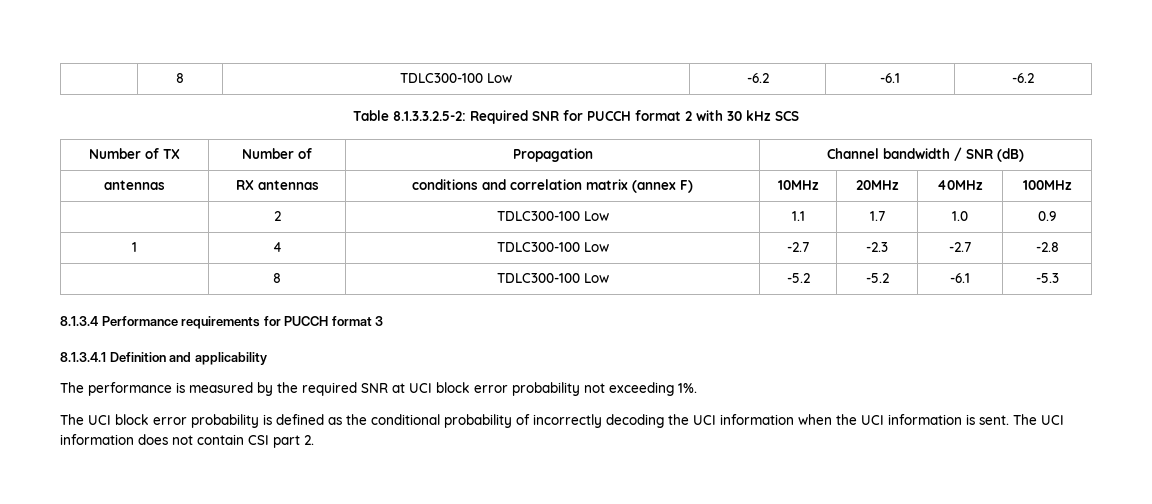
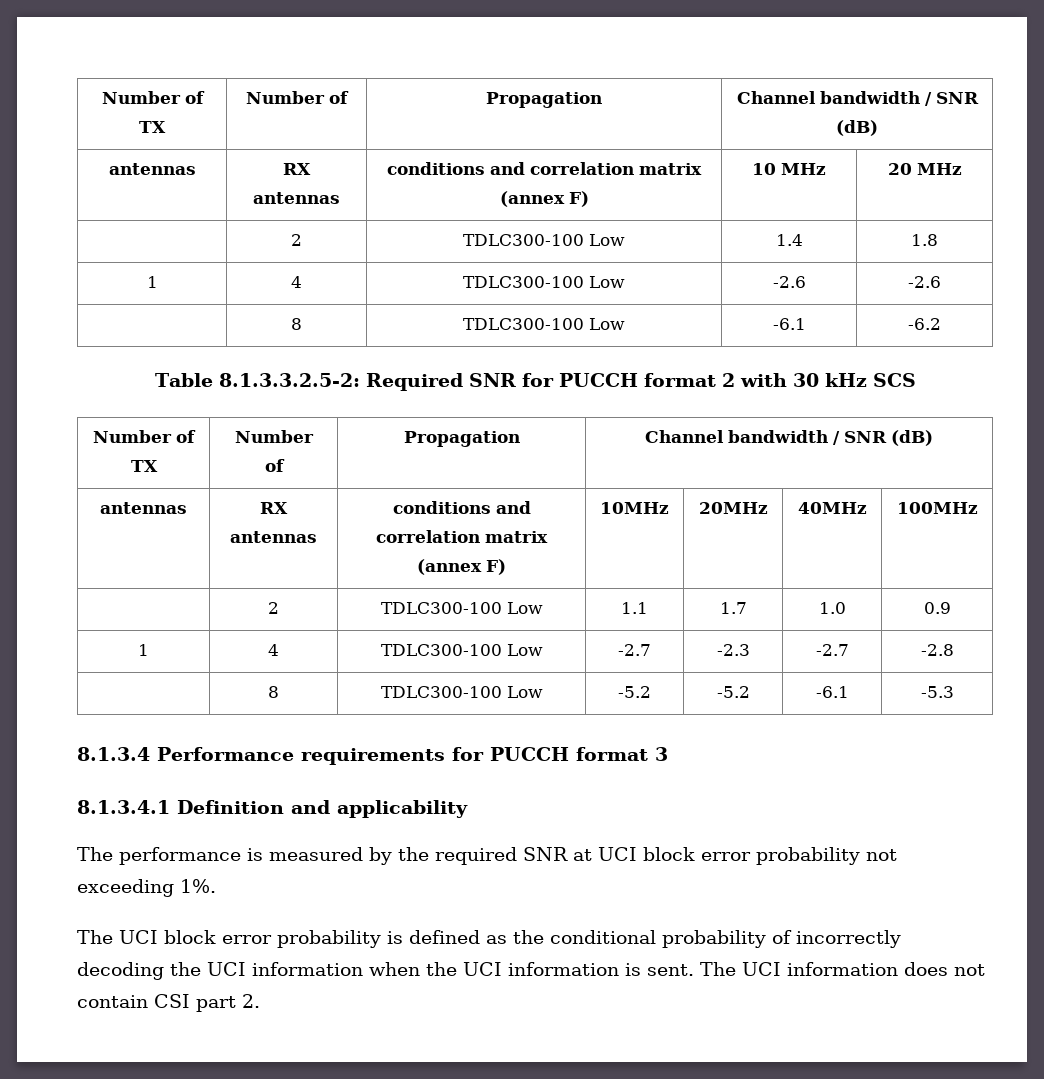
[176,73,184,83] [400,73,512,83] [746,73,769,83] | 8 | TDLC300-100 Low | -6.2 -> [101,91,205,104] [139,121,166,133] [246,91,349,104] [486,92,602,108] [736,91,979,106] [836,120,878,136] [108,163,196,175] [283,163,311,175] [253,192,340,204] [387,162,702,175] [499,191,589,207] [752,163,826,175] [887,163,962,175] [291,234,302,246] [463,234,625,246] [775,234,803,246] [911,234,938,246] [146,276,158,288] [291,276,302,288] [463,276,625,288] [772,276,806,288] [908,276,941,288] [291,318,302,330] [463,318,625,330] Number of TX | Number of | Propagation | Channel bandwidth / SNR (dB) // antennas | RX antennas | conditions and correlation matrix (annex F) | 10 MHz | 20 MHz // | 2 | TDLC300-100 Low | 1.4 | 1.8 // 1 | 4 | TDLC300-100 Low | -2.6 | -2.6 // | 8 | TDLC300-100 Low

